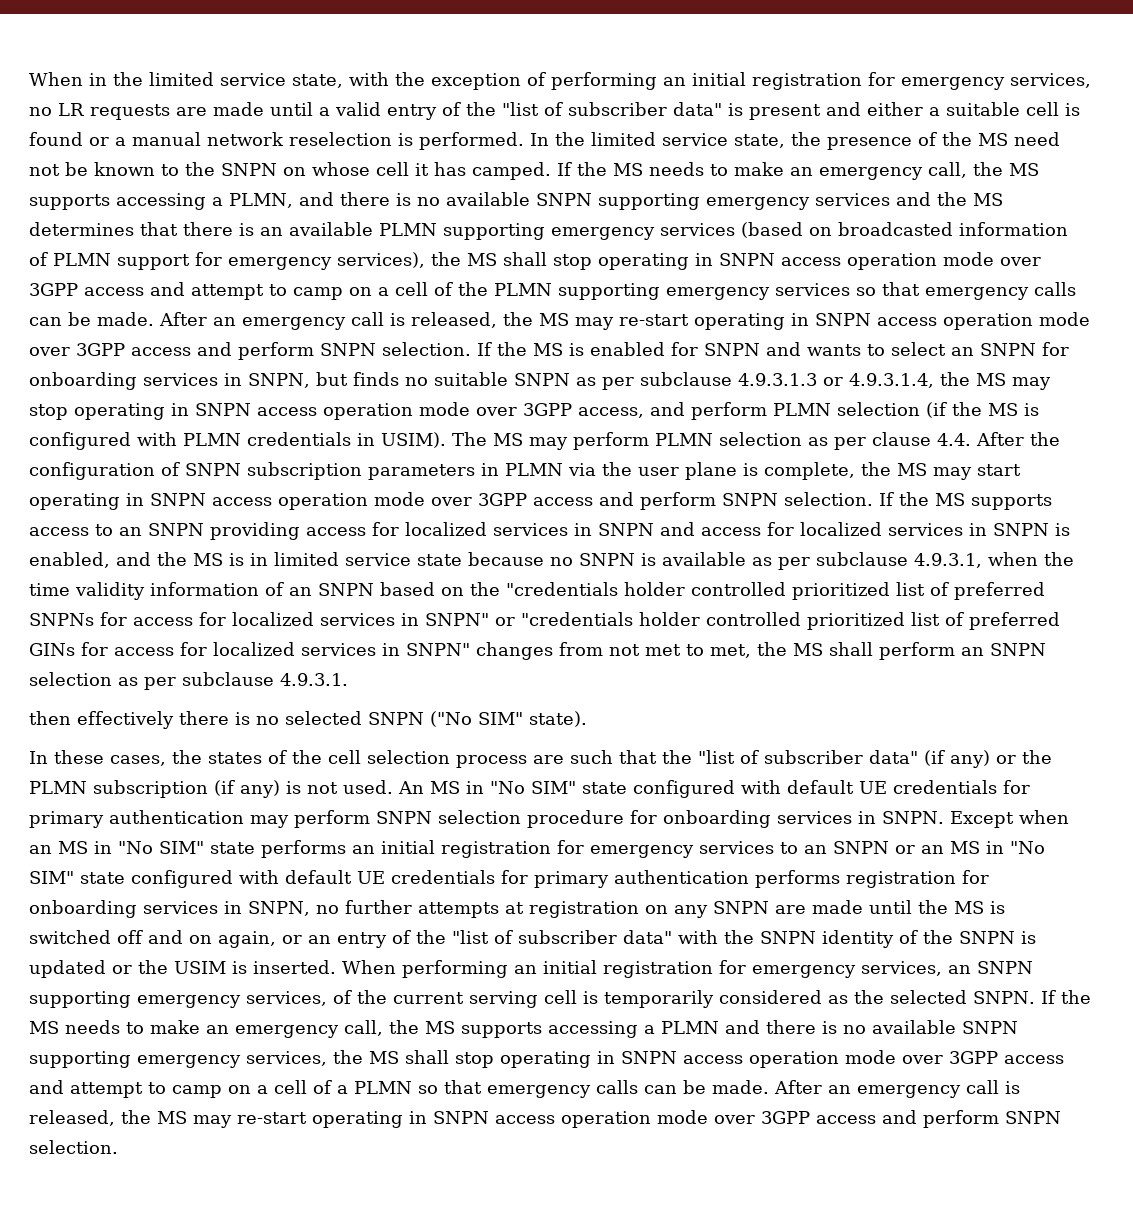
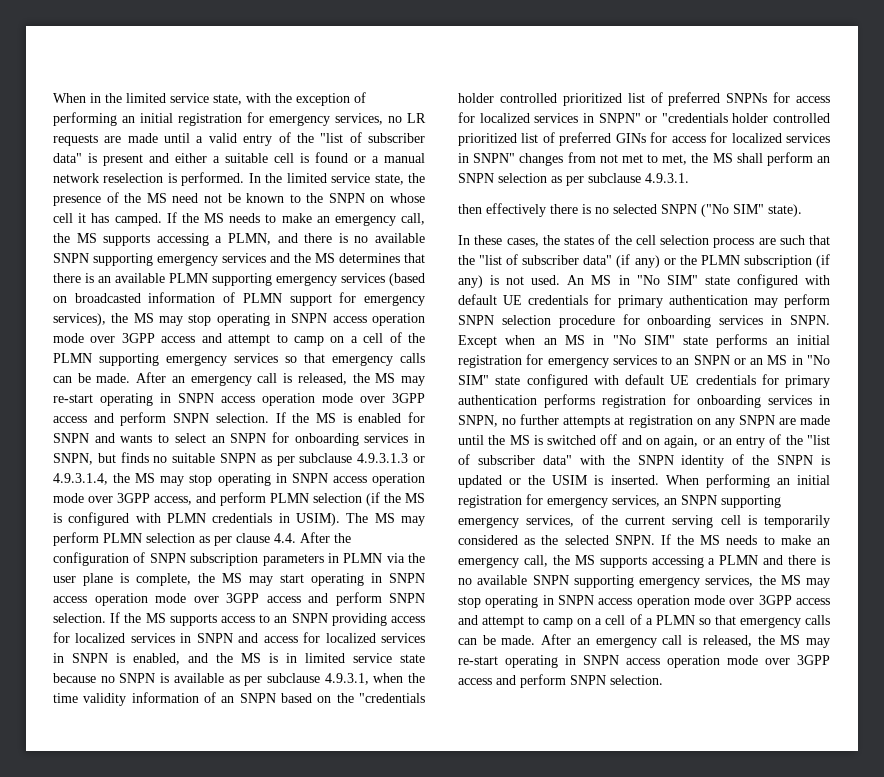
[503,252,547,266] shall -> [159,316,183,326] may
[405,1050,449,1064] shall -> [806,578,830,588] may

